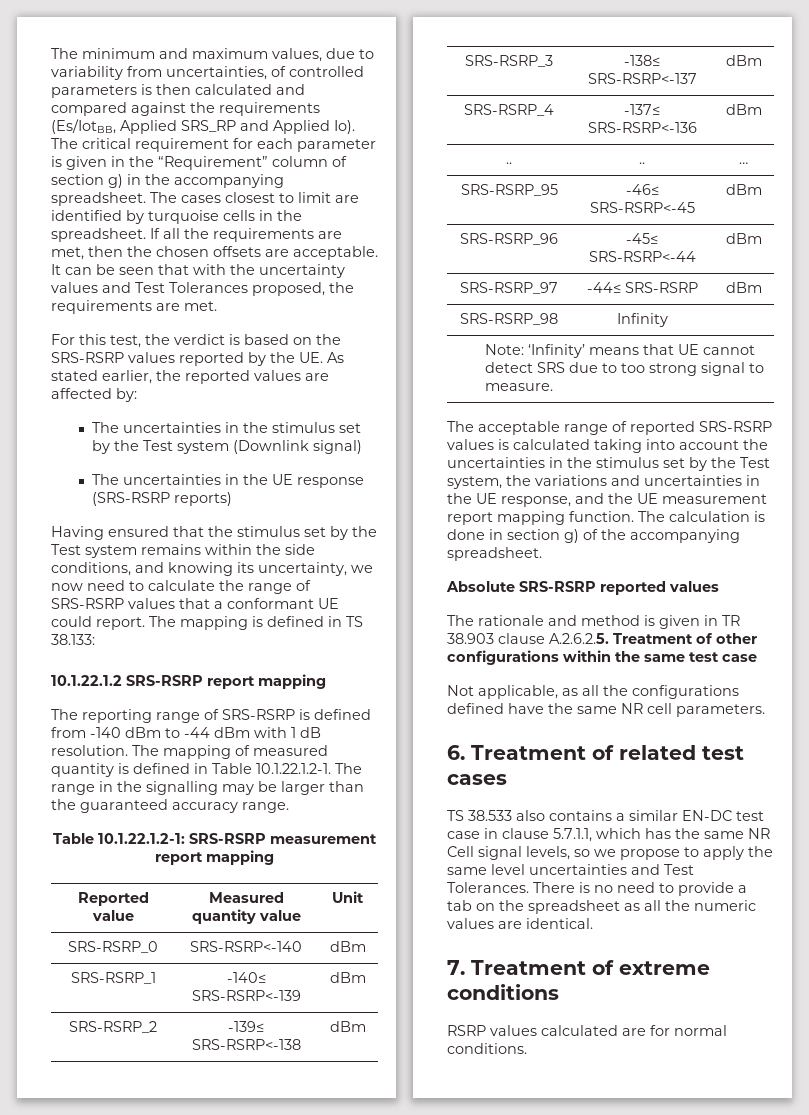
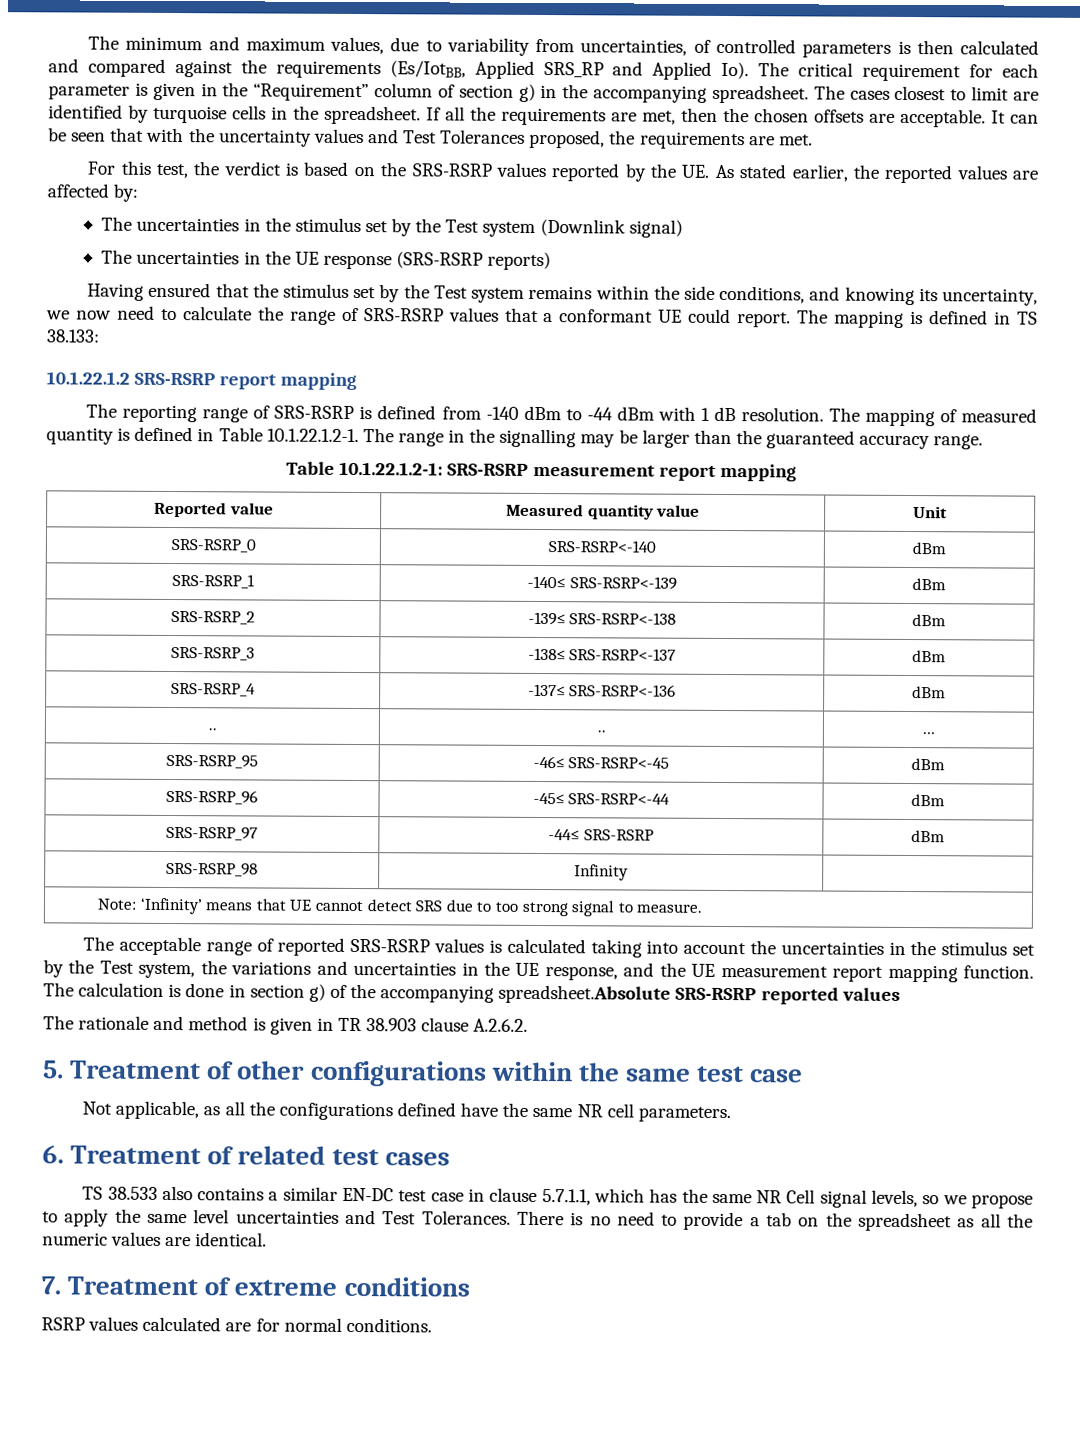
[447,547,542,561] [446,581,515,592] spreadsheet. // Absolute -> [498,984,672,1004] spreadsheet.Absolute
[549,633,609,644] A.2.6.2.5. -> [473,1018,529,1032] [43,1060,64,1079] A.2.6.2. // 5.

